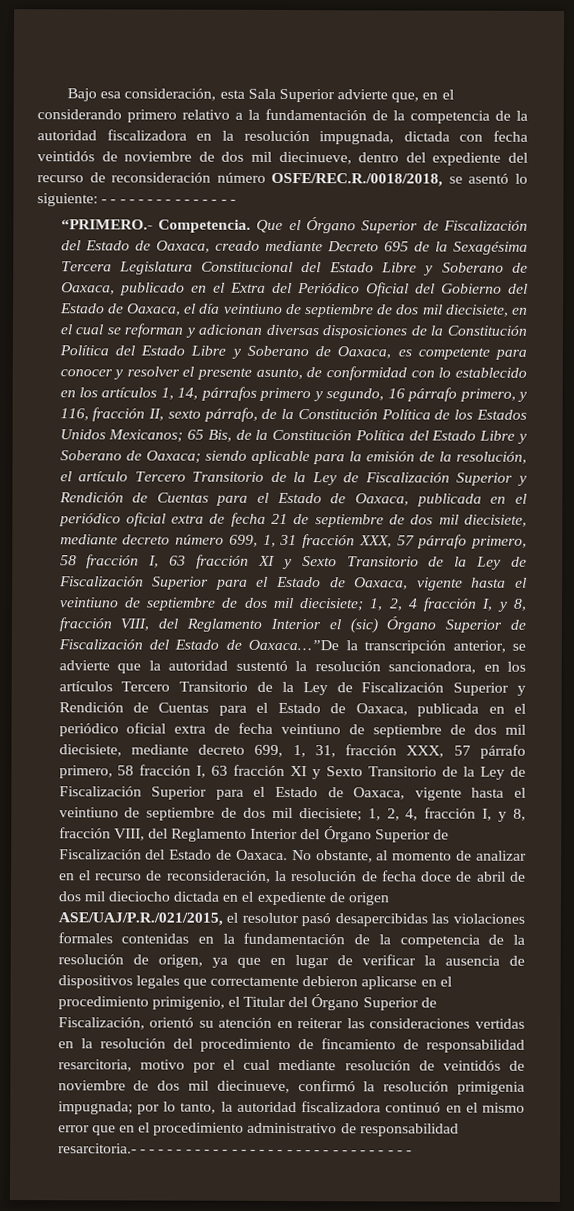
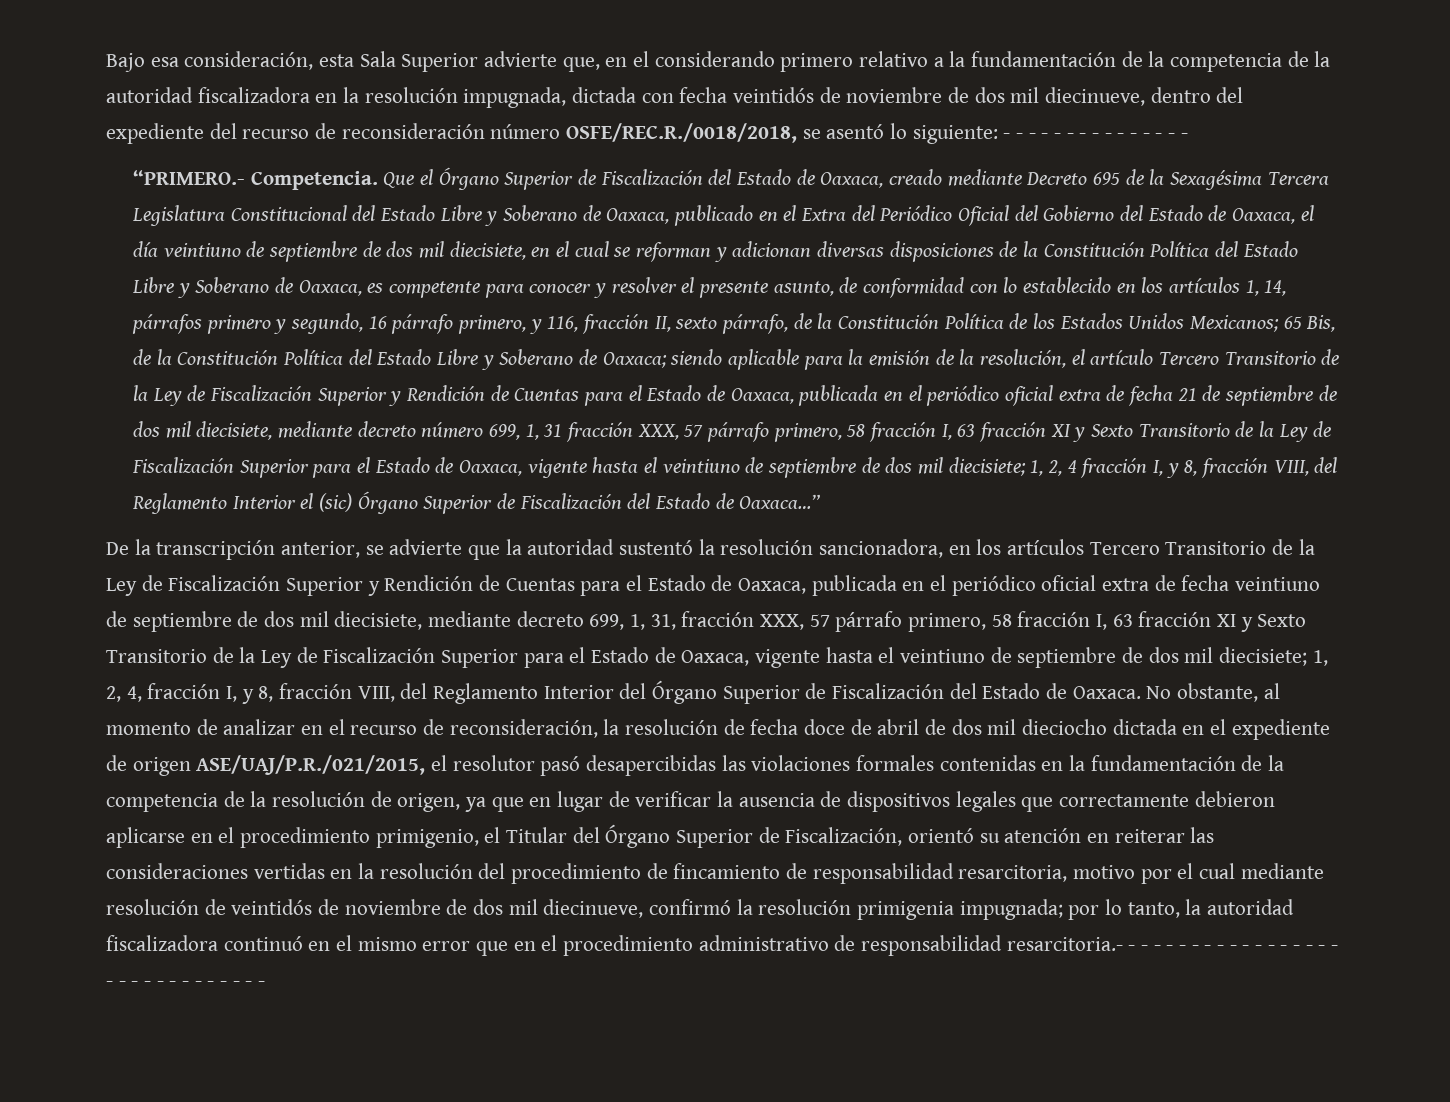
[248,639,340,651] Oaxaca…”De -> [739,494,821,509] [106,542,129,555] Oaxaca…” // De

